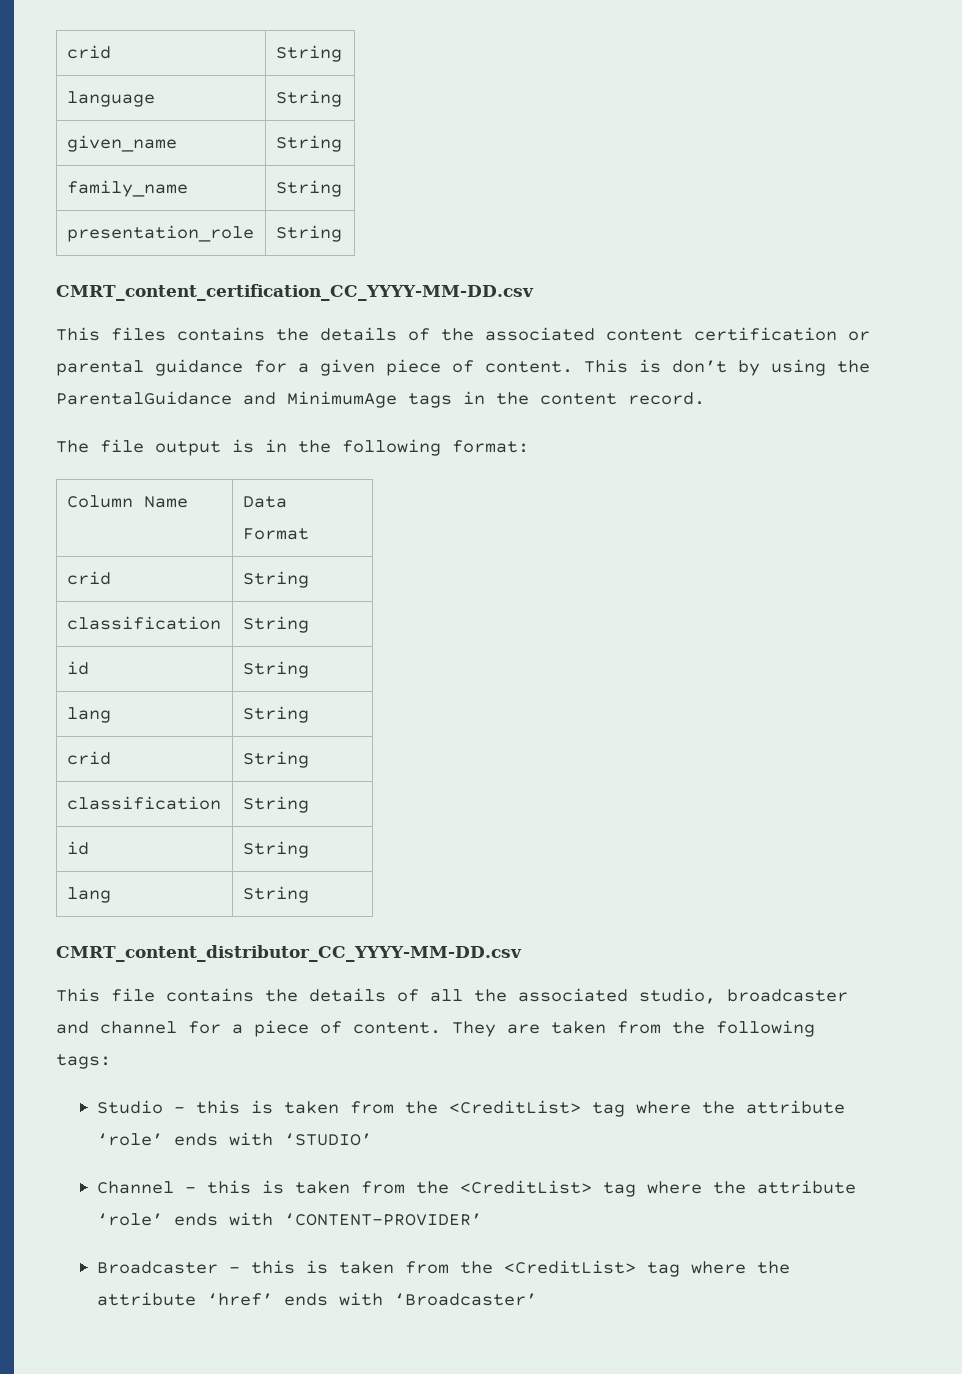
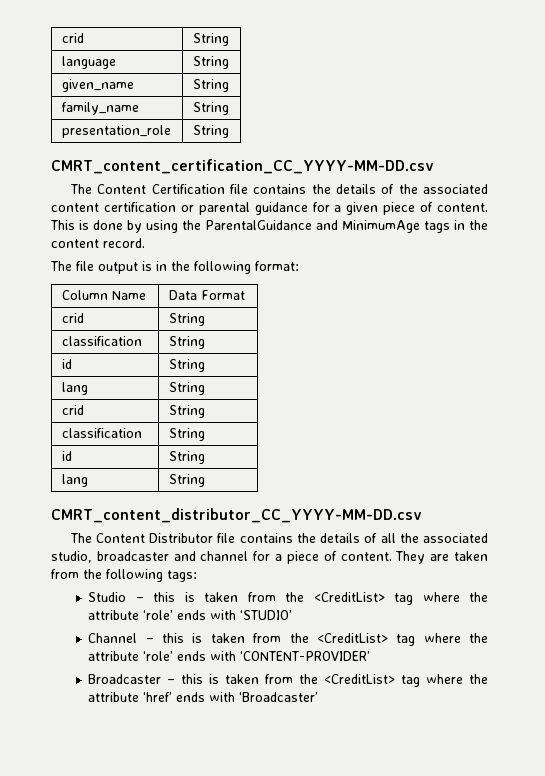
[56,327,166,341] This files -> [69,184,248,194] The Content Certification file
[672,360,727,373] don’t -> [93,220,123,230] done
[56,988,100,1002] This -> [69,533,214,543] The Content Distributor

